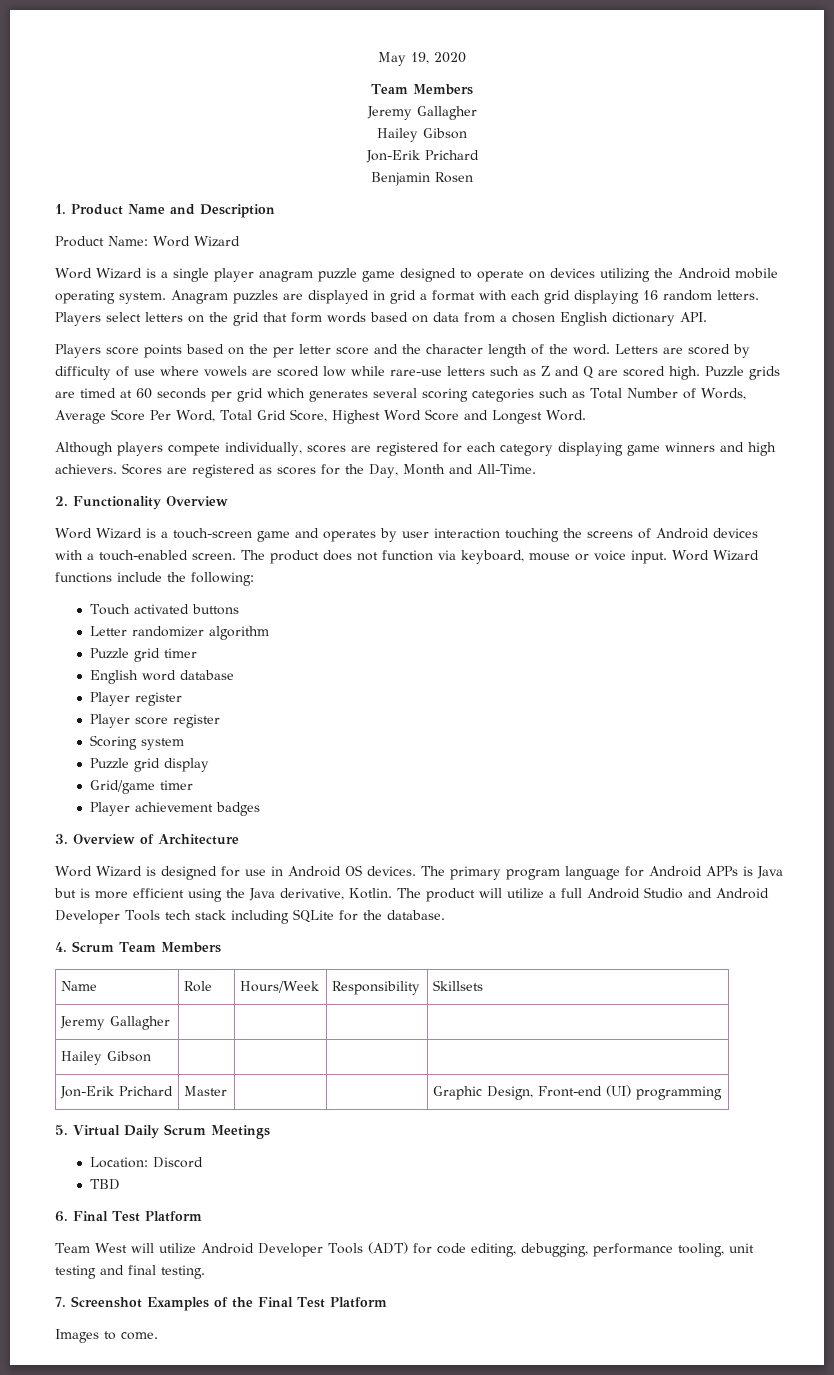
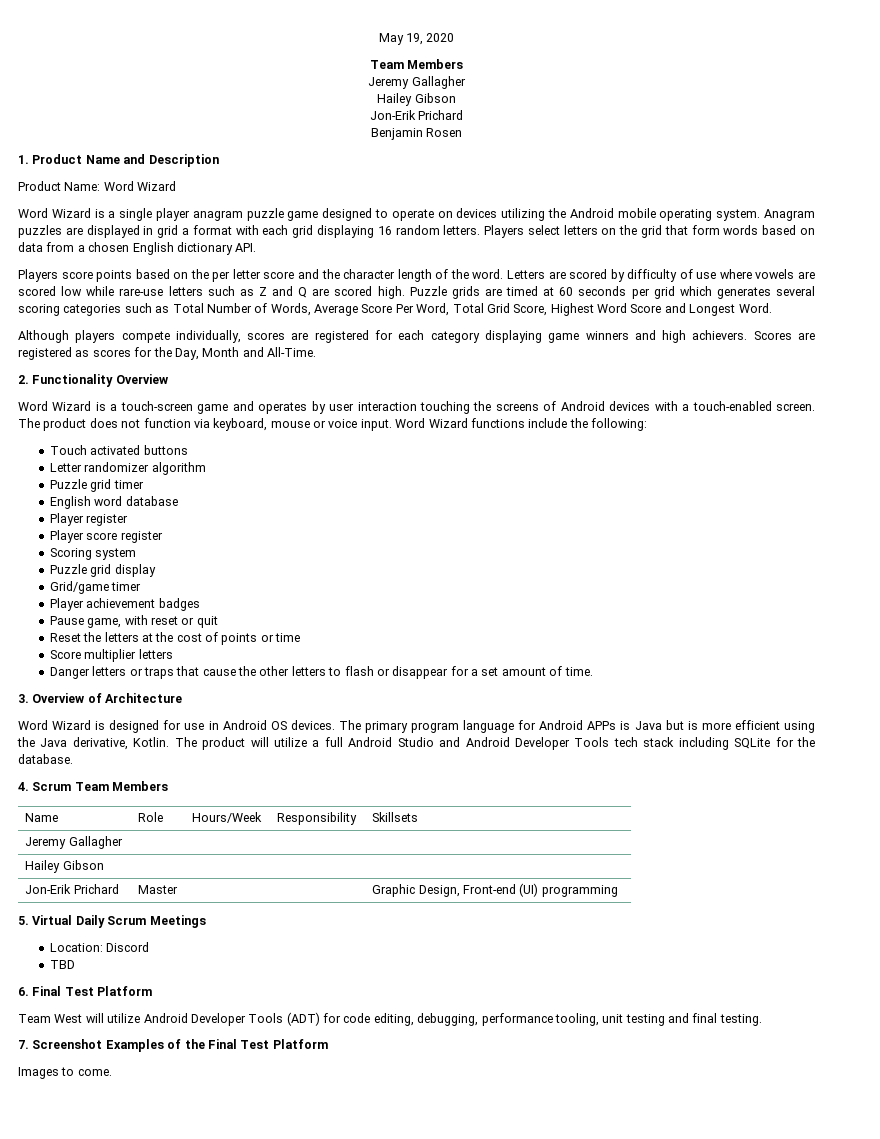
(260, 809) none -> [49,615,218,628] [49,632,301,645] [49,649,173,662] [49,666,593,679] // Pause game, with reset or quit // Reset the letters at the cost of points or time // Score multiplier letters // Danger letters or traps that cause the other letters to flash or disappear for a set amount of time.

